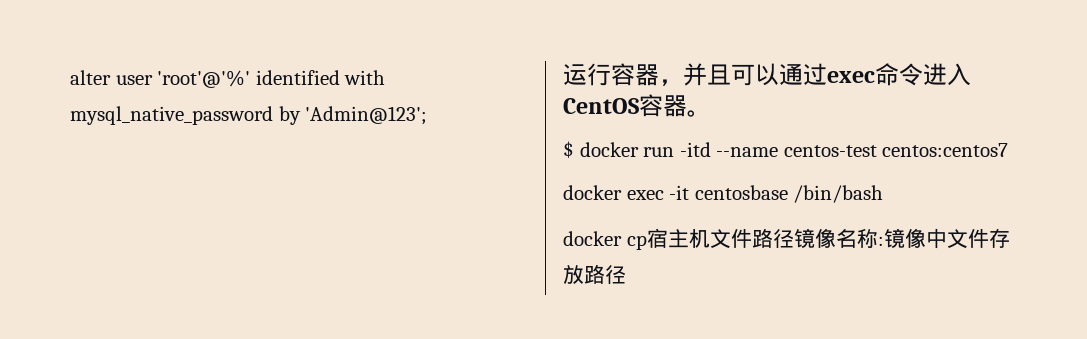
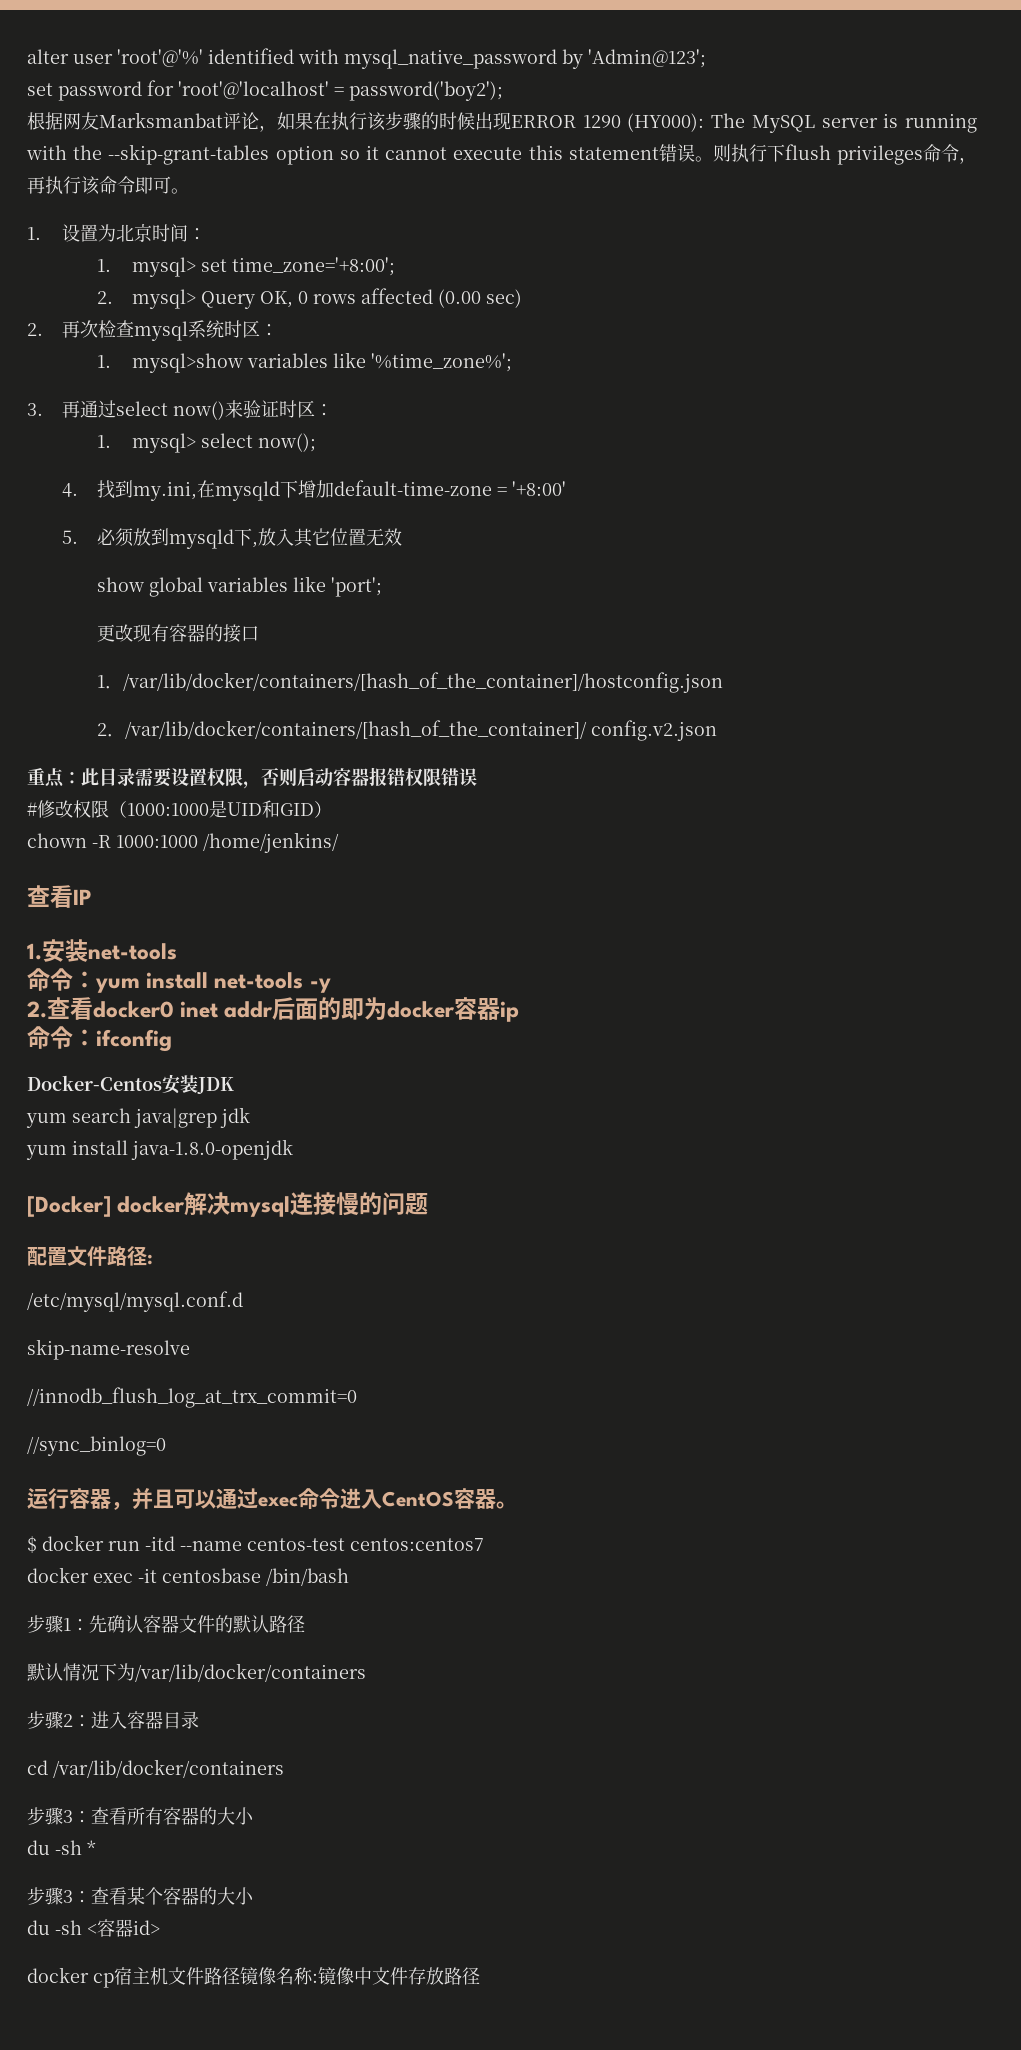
(428, 115) none -> [27,80,503,101] [27,112,977,133] [26,144,977,165] [27,176,189,195] [27,224,206,242] [96,257,395,277] [96,288,522,309] [27,320,278,341] [96,352,512,373] [27,400,333,420] [96,433,316,453] [61,480,566,501] [61,528,402,549] [96,576,382,597] [96,624,259,643] [96,672,723,693] [96,720,717,741] [27,767,477,789] [27,800,332,818] [27,832,339,853] [27,885,92,908] [27,939,177,962] [27,968,331,993] [27,997,520,1022] [27,1026,172,1052] [27,1074,234,1094] [26,1107,250,1128] [26,1139,293,1160] [27,1192,429,1217] [27,1246,153,1266] [27,1291,243,1312] [27,1339,190,1360] [27,1387,357,1408] [27,1436,166,1456] // set password for 'root'@'localhost' = password('boy2'); // 根据网友Marksmanbat评论，如果在执行该步骤的时候出现ERROR 1290 (HY000): The MySQL server is running with the --skip-grant-tables option so it cannot execute this statement错误。则执行下flush privileges命令，再执行该命令即可。 // 1.设置为北京时间： // 1. mysql> set time_zone='+8:00'; // 2. mysql> Query OK, 0 rows affected (0.00 sec) // 2.再次检查mysql系统时区： // 1. mysql>show variables like '%time_zone%'; // 3.再通过select now()来验证时区： // 1. mysql> select now(); // 4.找到my.ini,在mysqld下增加default-time-zone = '+8:00' // 5.必须放到mysqld下,放入其它位置无效 // show global variables like 'port'; // 更改现有容器的接口 // 1．/var/lib/docker/containers/[hash_of_the_container]/hostconfig.json // 2．/var/lib/docker/containers/[hash_of_the_container]/ config.v2.json // 重点：此目录需要设置权限，否则启动容器报错权限错误 // #修改权限（1000:1000是UID和GID） // chown -R 1000:1000 /home/jenkins/ // 查看IP // 1.安装net-tools // 命令：yum install net-tools -y // 2.查看docker0 inet addr后面的即为docker容器ip // 命令：ifconfig // Docker-Centos安装JDK // yum search java|grep jdk // yum install java-1.8.0-openjdk // [Docker] docker解决mysql连接慢的问题 // 配置文件路径: // /etc/mysql/mysql.conf.d // skip-name-resolve // //innodb_flush_log_at_trx_commit=0 // //sync_binlog=0
(884, 194) none -> [27,1615,305,1633] [27,1663,366,1682] [27,1711,199,1729] [27,1759,284,1778] [27,1807,254,1825] [27,1840,96,1855] [27,1887,254,1905] [27,1919,160,1937] // 步骤1：先确认容器文件的默认路径 // 默认情况下为/var/lib/docker/containers // 步骤2：进入容器目录 // cd /var/lib/docker/containers // 步骤3：查看所有容器的大小 // du -sh * // 步骤3：查看某个容器的大小 // du -sh <容器id>

